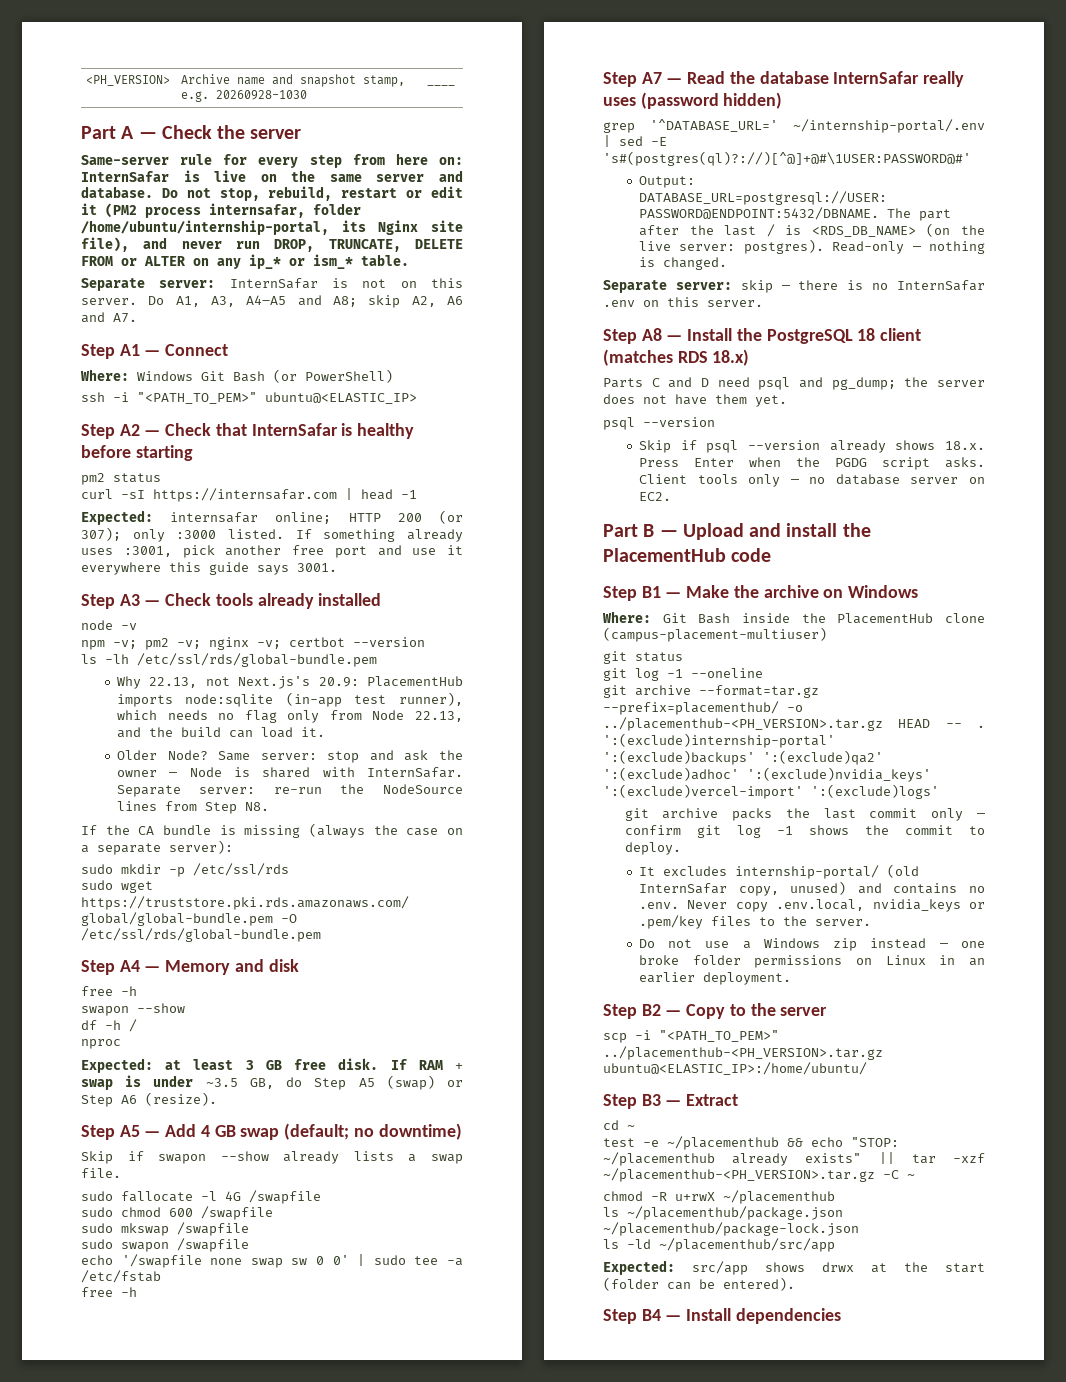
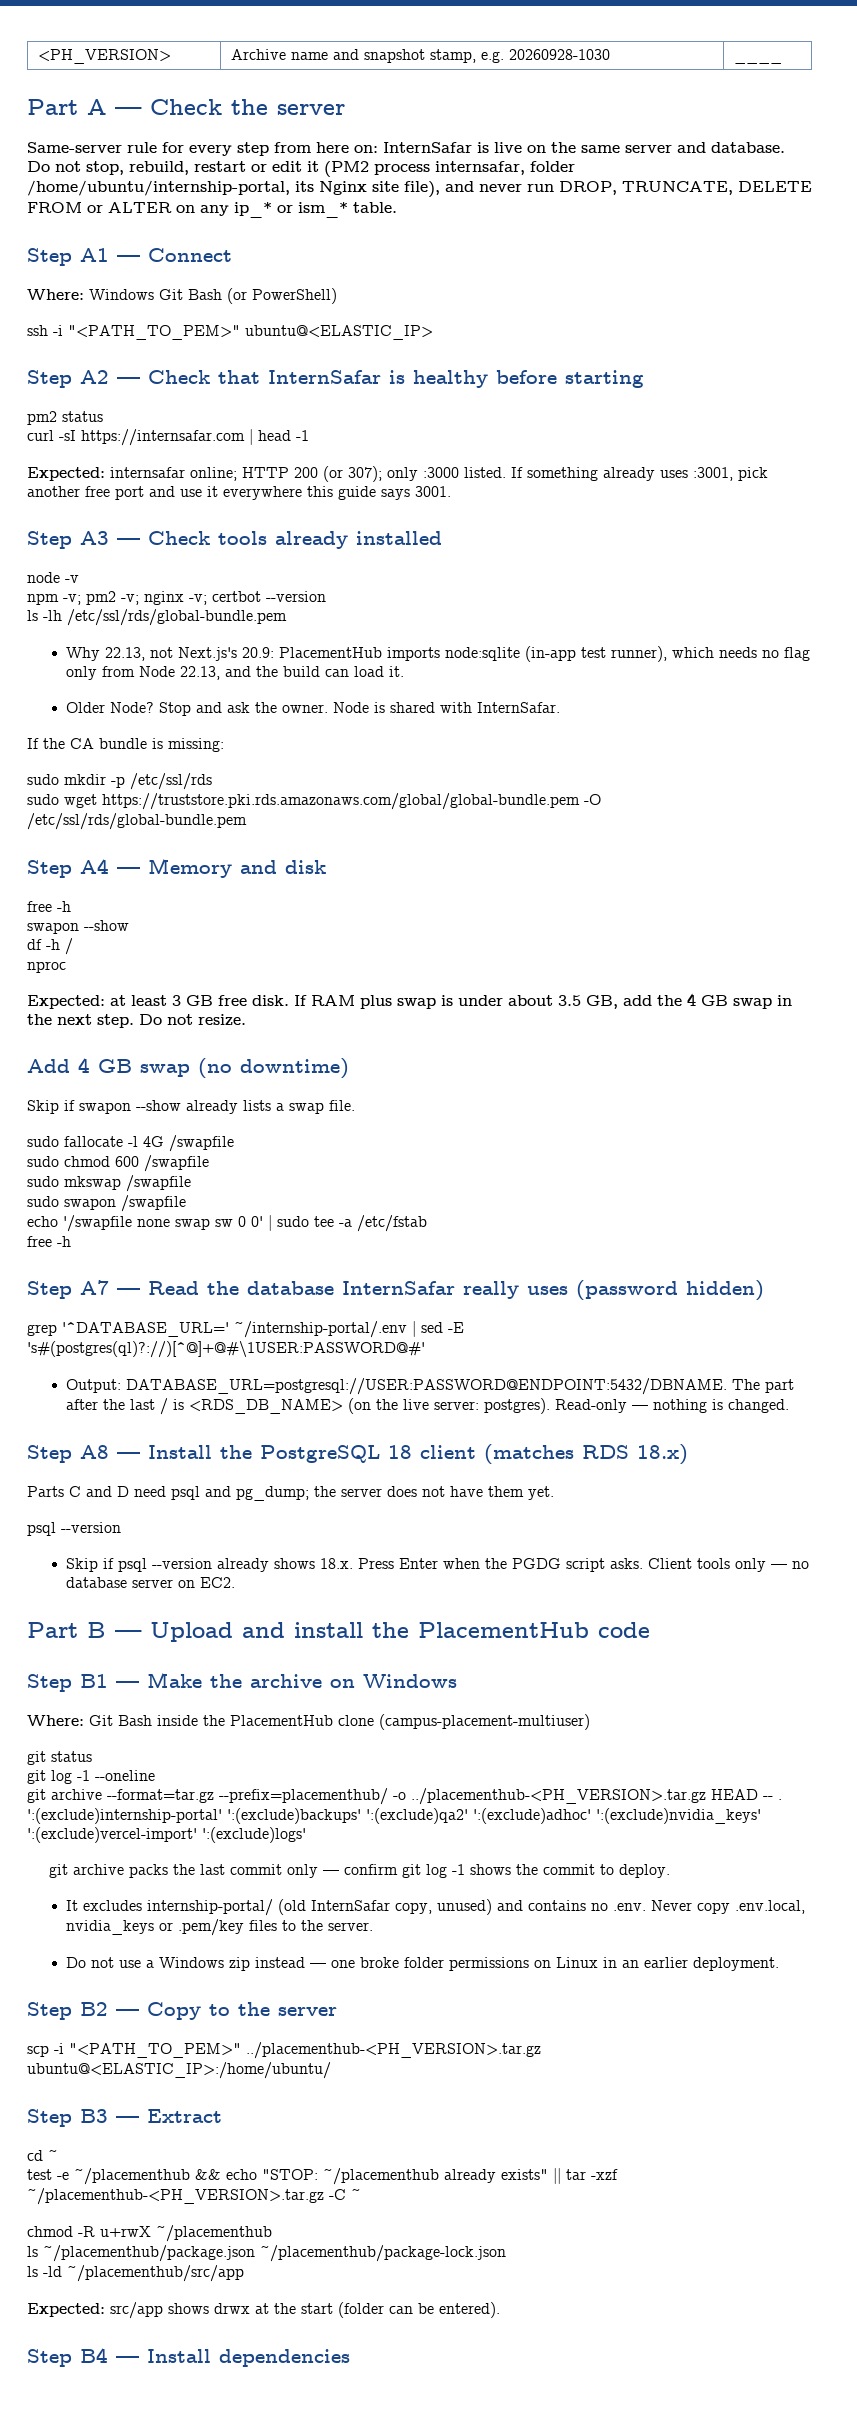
[81,278,463,291] [81,295,463,308] [81,312,137,323] // Separate server: InternSafar is not on this server. Do A1, A3, A4–A5 and A8; skip A2, A6 and A7. -> (397, 207) none
[218,751,360,763] Same server: stop -> [159,702,192,716] Stop
[116,770,178,777] owner — -> [282,704,329,713] owner.
[116,784,463,797] [116,801,269,814] Separate server: re-run the NodeSource lines from Step N8. -> (561, 707) none
[244,823,464,838] [81,840,233,855] missing (always the case on a separate server): -> [168,738,224,752] missing:
[455,1063,464,1070] + -> [360,995,392,1009] plus
[205,1075,464,1090] [81,1092,217,1107] [81,1125,161,1140] ~3.5 GB, do Step A5 (swap) or Step A6 (resize). // Step A5 — -> [508,993,792,1009] [27,1014,246,1028] about 3.5 GB, add the 4 GB swap in the next step. Do not resize. //
[284,1123,374,1140] (default; no -> [198,1058,232,1078] (no
[603,280,985,293] [603,297,763,307] // Separate server: skip — there is no InternSafar .env on this server. -> (790, 1406) none

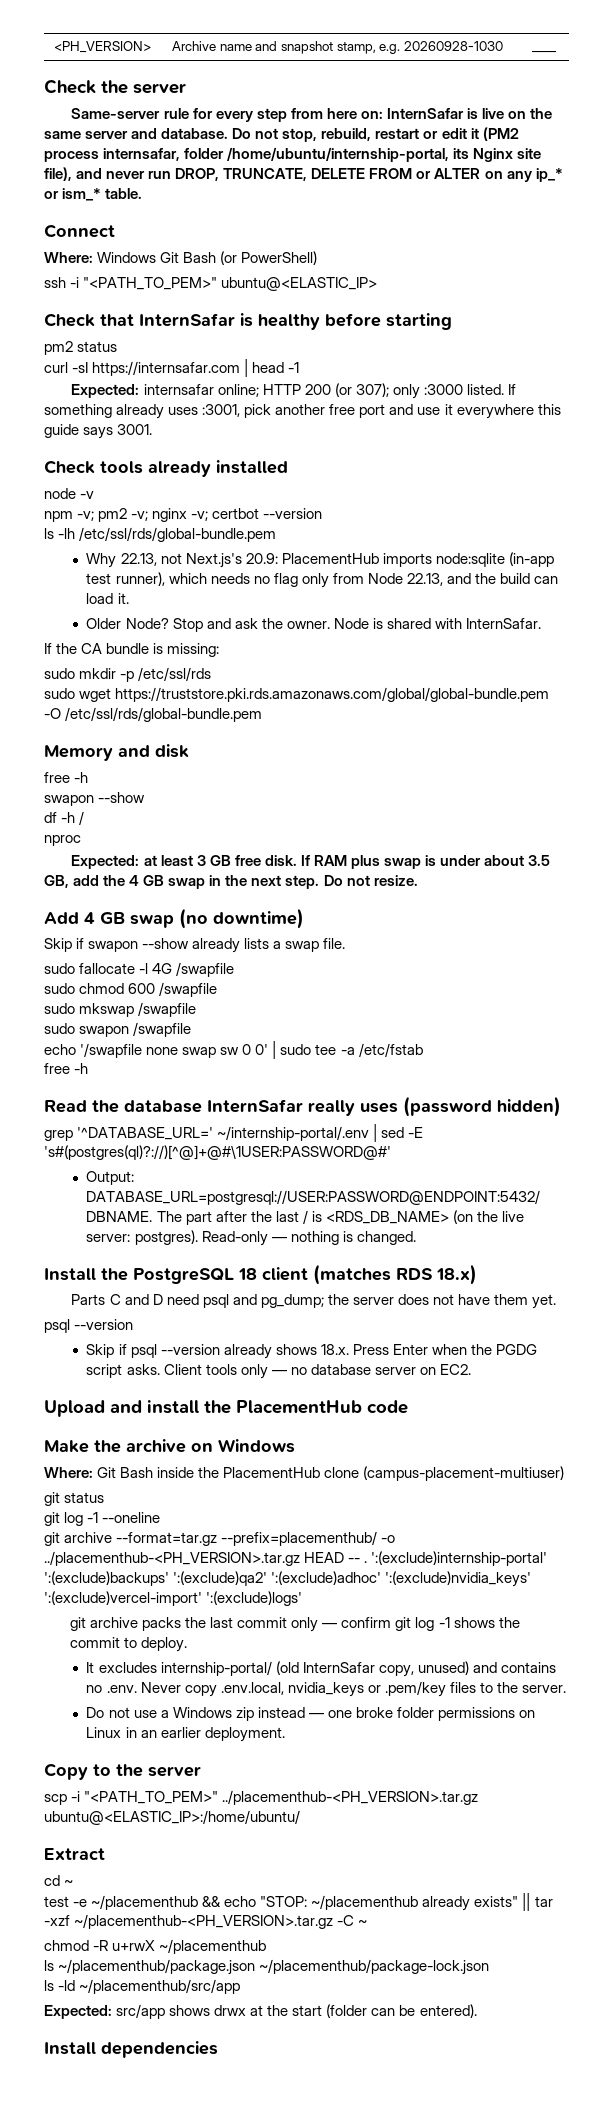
[27,99,142,115] Part A — -> (557, 52) none
[27,248,140,266] Step A1 — -> (143, 193) none
[27,370,140,388] Step A2 — -> (378, 284) none
[27,531,140,549] Step A3 — -> (153, 429) none
[27,859,140,878] Step A4 — -> (263, 714) none
[27,1280,140,1299] Step A7 — -> (89, 1068) none
[27,1445,140,1463] Step A8 — -> (416, 1238) none
[27,1622,142,1638] Part B — -> (471, 1369) none
[27,1674,139,1692] Step B1 — -> (408, 1407) none
[27,2002,139,2020] Step B2 — -> (285, 1734) none
[27,2109,139,2127] Step B3 — -> (300, 1817) none
[27,2348,139,2367] Step B4 — -> (477, 2011) none

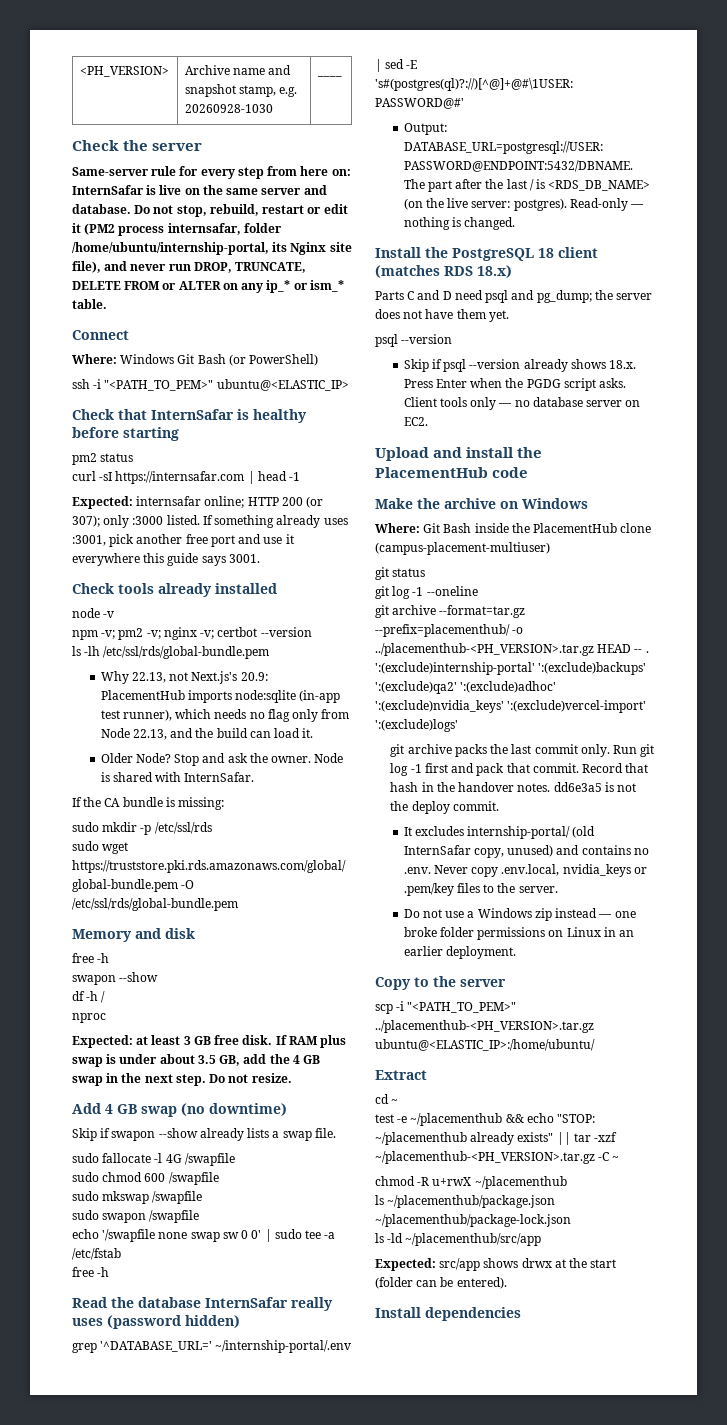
[291,1617,520,1632] [69,1637,188,1652] only — confirm git log -1 shows the commit to deploy. -> [580,744,655,757] [390,763,649,776] [390,782,637,792] [390,801,499,814] only. Run git log -1 first and pack that commit. Record that hash in the handover notes. dd6e3a5 is not the deploy commit.

